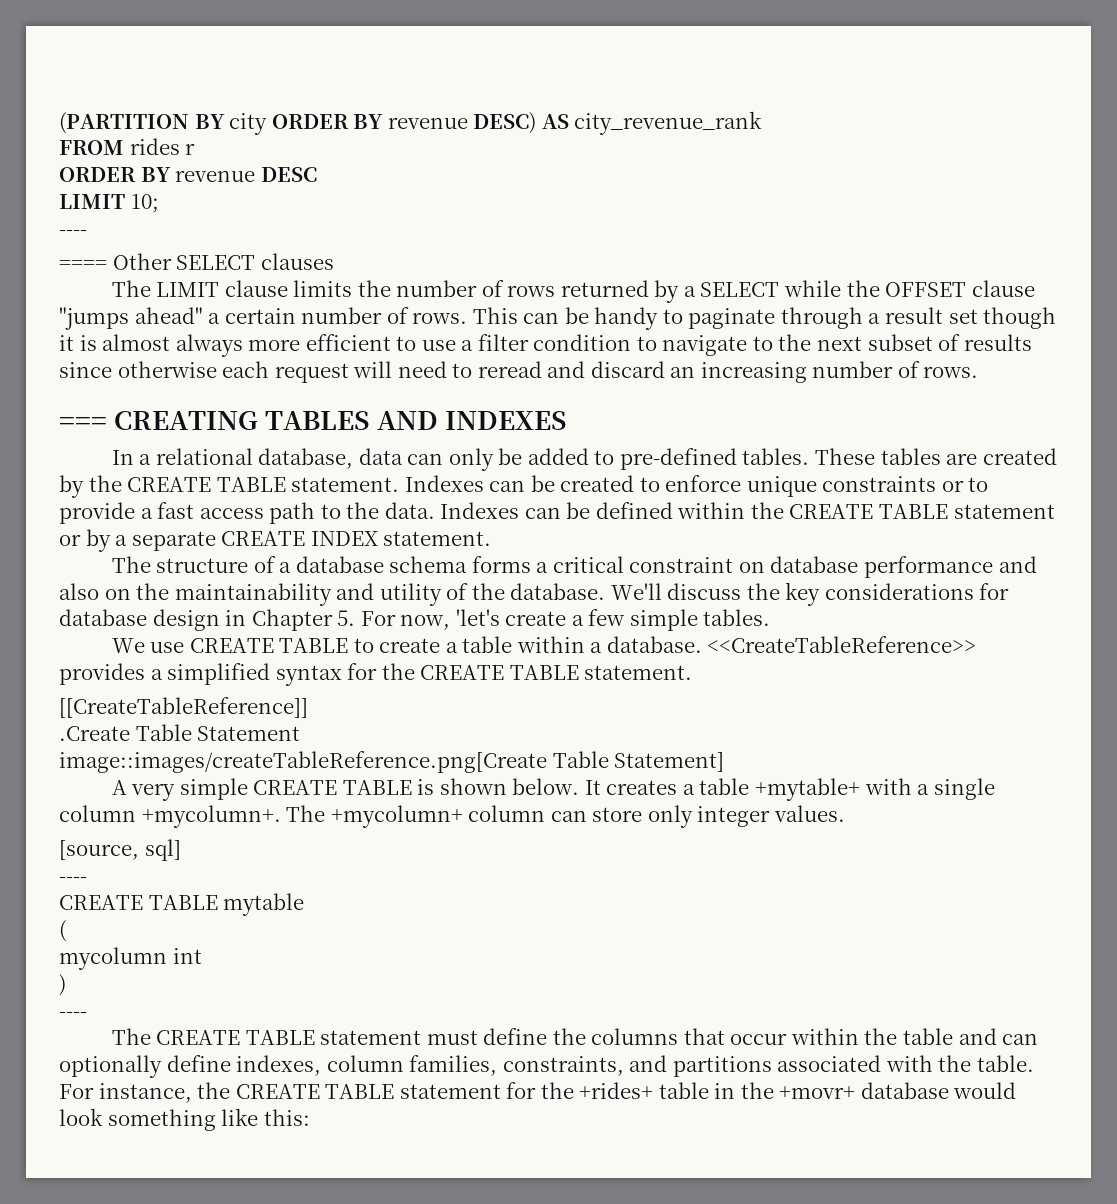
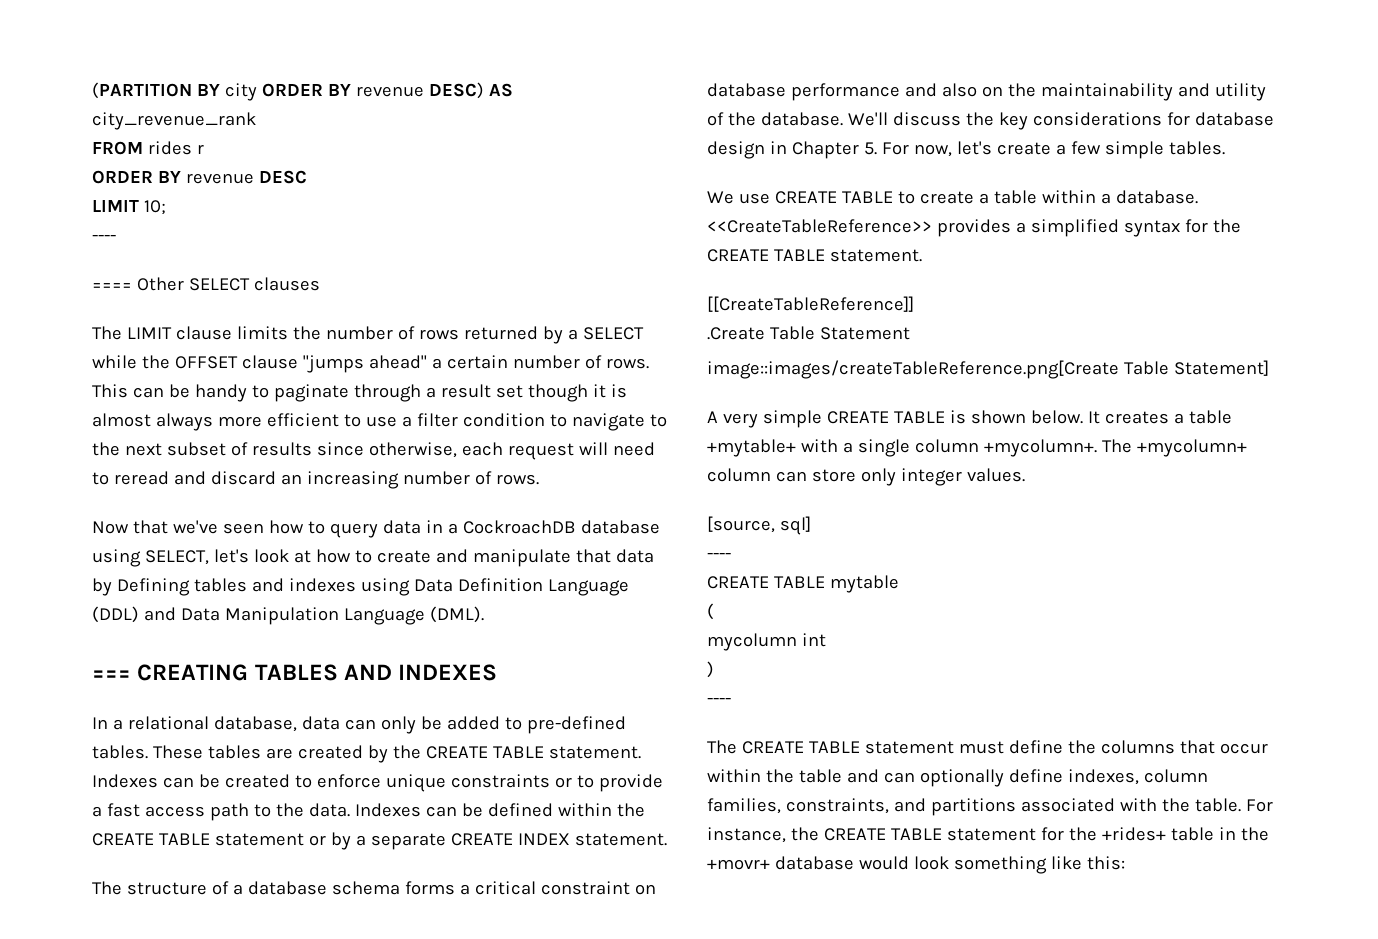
[117,361,217,378] otherwise -> [368,442,457,458] otherwise,
(979, 372) none -> [92,520,660,538] [92,549,654,567] [92,578,629,596] [92,606,484,625] // Now that we've seen how to query data in a CockroachDB database using SELECT, let's look at how to create and manipulate that data by Defining tables and indexes using Data Definition Language (DDL) and Data Manipulation Language (DML).
[455,609,500,626] 'let's -> [956,141,992,155] let's

